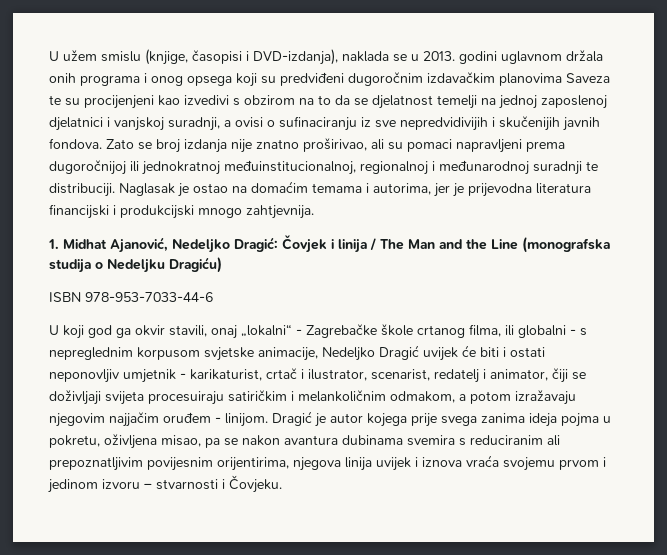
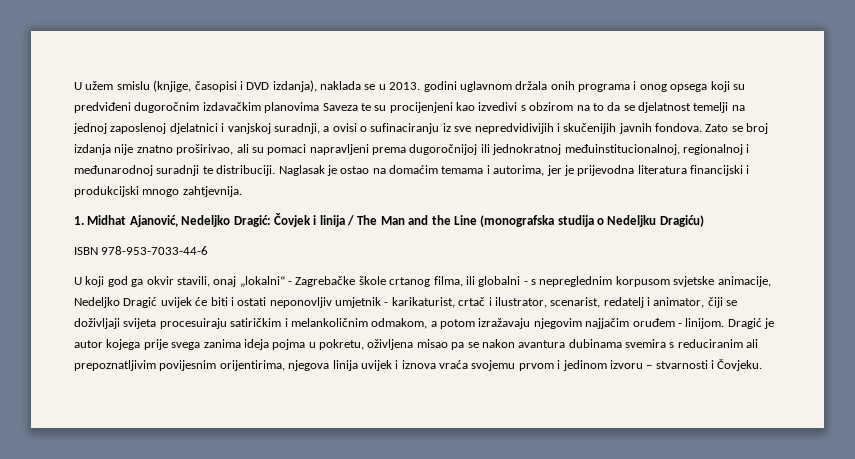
[253,49,338,65] DVD-izdanja), -> [246,80,317,92] DVD izdanja),
[161,435,201,447] misao, -> [416,339,448,348] misao

